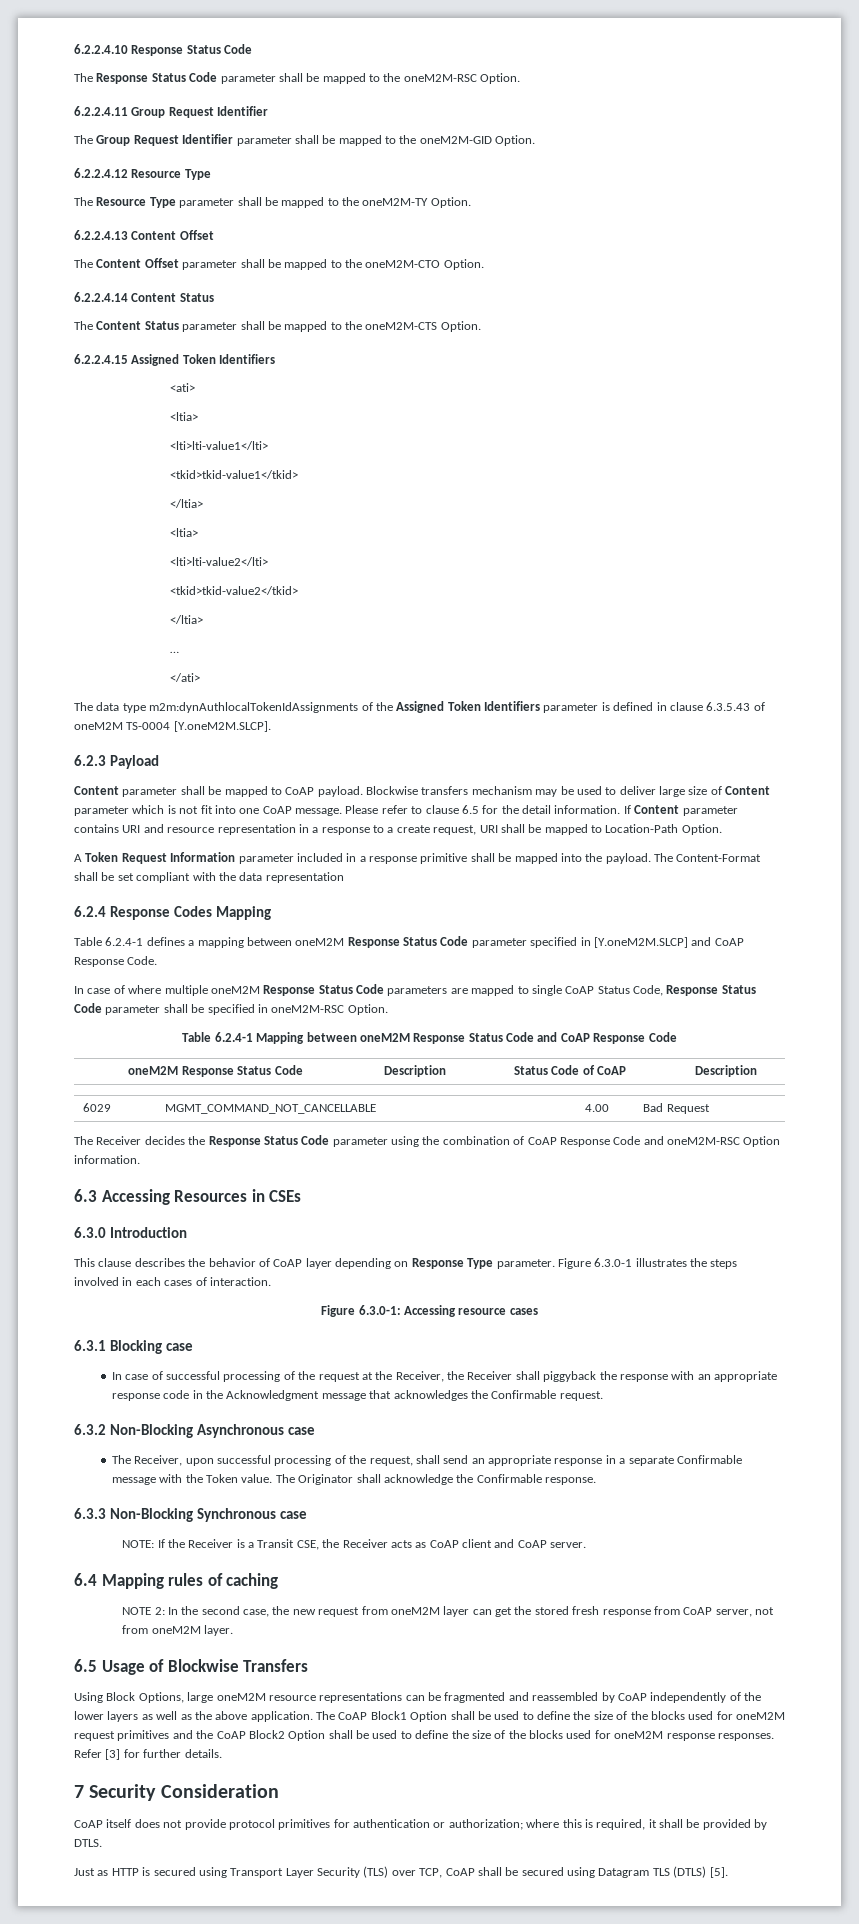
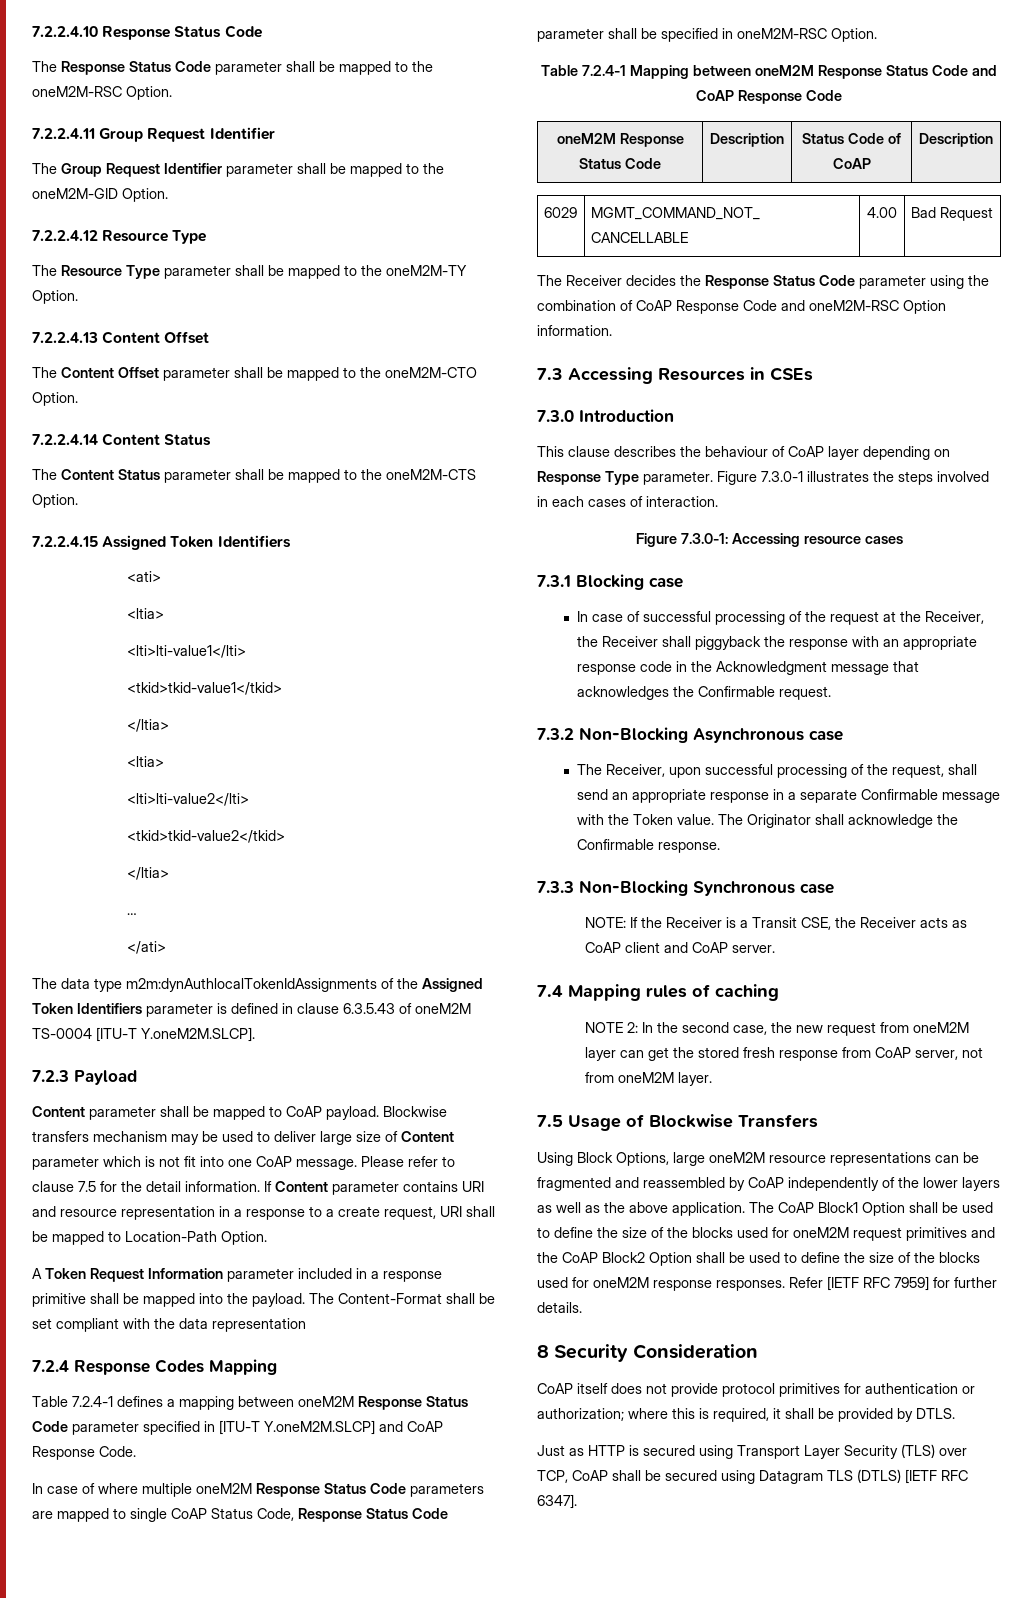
[74,44,128,54] 6.2.2.4.10 -> [32,26,98,37] 7.2.2.4.10
[74,106,128,116] 6.2.2.4.11 -> [32,128,95,139] 7.2.2.4.11
[74,168,128,178] 6.2.2.4.12 -> [32,230,98,241] 7.2.2.4.12
[74,230,128,240] 6.2.2.4.13 -> [32,332,98,343] 7.2.2.4.13
[74,292,128,302] 6.2.2.4.14 -> [32,434,98,445] 7.2.2.4.14
[74,354,128,364] 6.2.2.4.15 -> [32,536,98,547] 7.2.2.4.15
[173,721,271,732] [74,755,106,766] [Y.oneM2M.SLCP]. // 6.2.3 -> [96,1027,255,1042] [32,1070,69,1082] [ITU-T Y.oneM2M.SLCP]. // 7.2.3
[461,805,479,814] 6.5 -> [78,1181,96,1192] 7.5
[74,906,106,917] 6.2.4 -> [32,1360,69,1372] 7.2.4
[105,937,144,946] 6.2.4-1 -> [72,1396,113,1407] 7.2.4-1
[593,937,688,948] [Y.oneM2M.SLCP] -> [219,1420,375,1435] [ITU-T Y.oneM2M.SLCP]
[214,1032,253,1042] 6.2.4-1 -> [582,65,626,76] 7.2.4-1
[74,1189,97,1202] 6.3 -> [537,368,563,380] 7.3
[74,1227,106,1238] 6.3.0 -> [537,410,574,422] 7.3.0
[208,1258,256,1267] behavior -> [705,446,768,457] behaviour
[594,1258,633,1267] 6.3.0-1 -> [761,471,803,482] 7.3.0-1
[358,1305,401,1315] 6.3.0-1: -> [680,533,728,544] 7.3.0-1:
[74,1340,106,1351] 6.3.1 -> [537,575,571,587] 7.3.1
[74,1424,106,1435] 6.3.2 -> [537,728,574,740] 7.3.2
[74,1508,106,1519] 6.3.3 -> [537,881,574,893] 7.3.3
[74,1573,97,1586] 6.4 -> [537,985,563,997] 7.4
[74,1659,97,1672] 6.5 -> [537,1115,563,1127] 7.5
[105,1749,121,1760] [3] -> [827,1276,929,1291] [IETF RFC 7959]
[74,1785,84,1798] 7 -> [537,1345,549,1358] 8
[709,1867,728,1878] [5]. -> [905,1469,968,1484] [537,1494,577,1509] [IETF RFC 6347].

